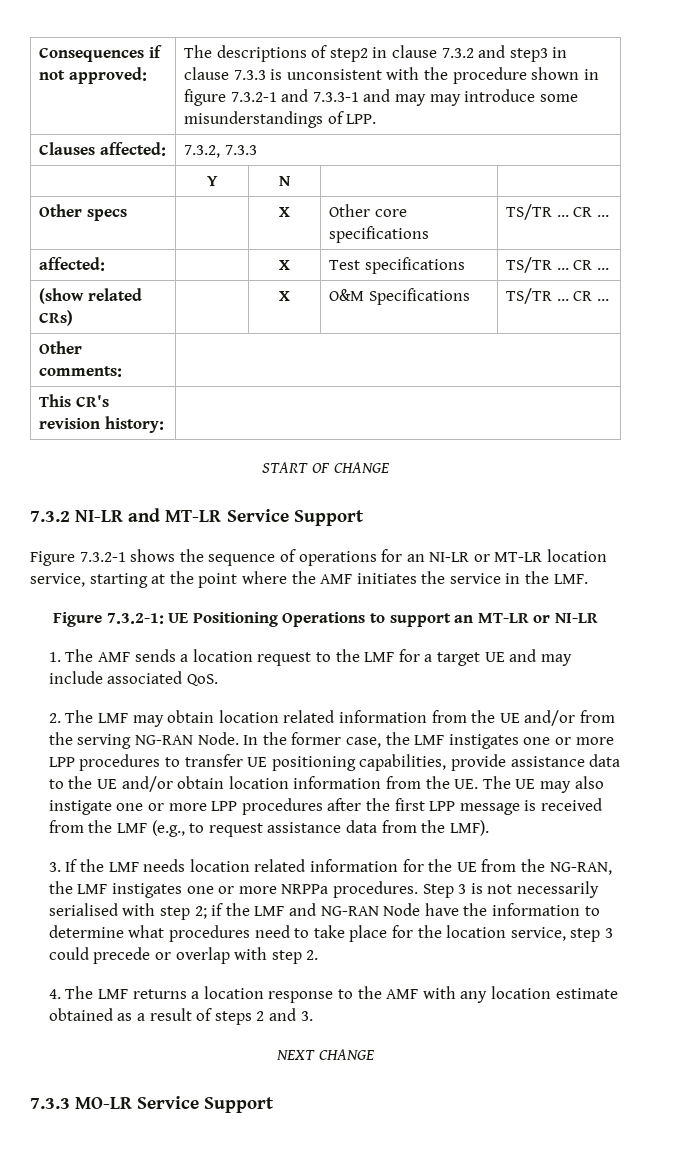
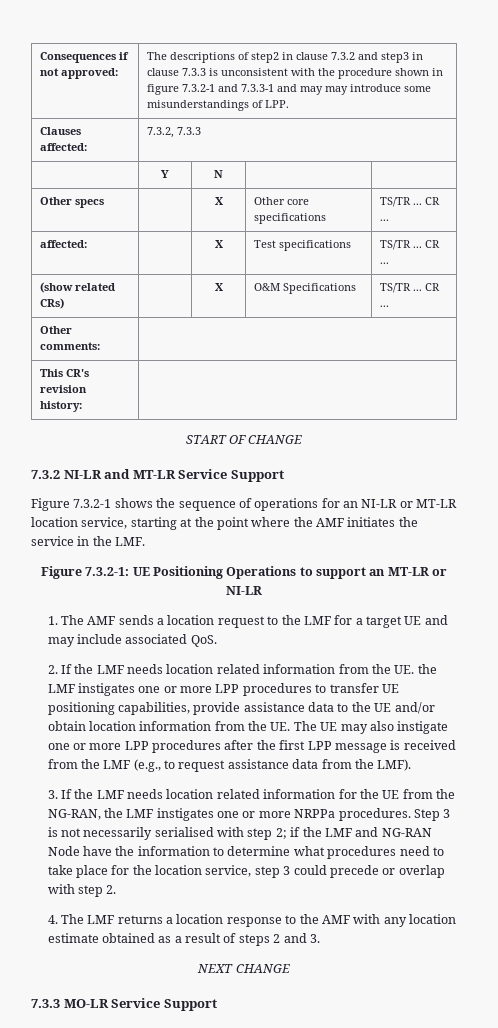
[65,710,215,727] The LMF may obtain -> [60,664,164,674] If the LMF needs
[499,710,615,726] [48,732,382,749] UE and/or from the serving NG-RAN Node. In the former case, -> [394,665,415,674] UE.

